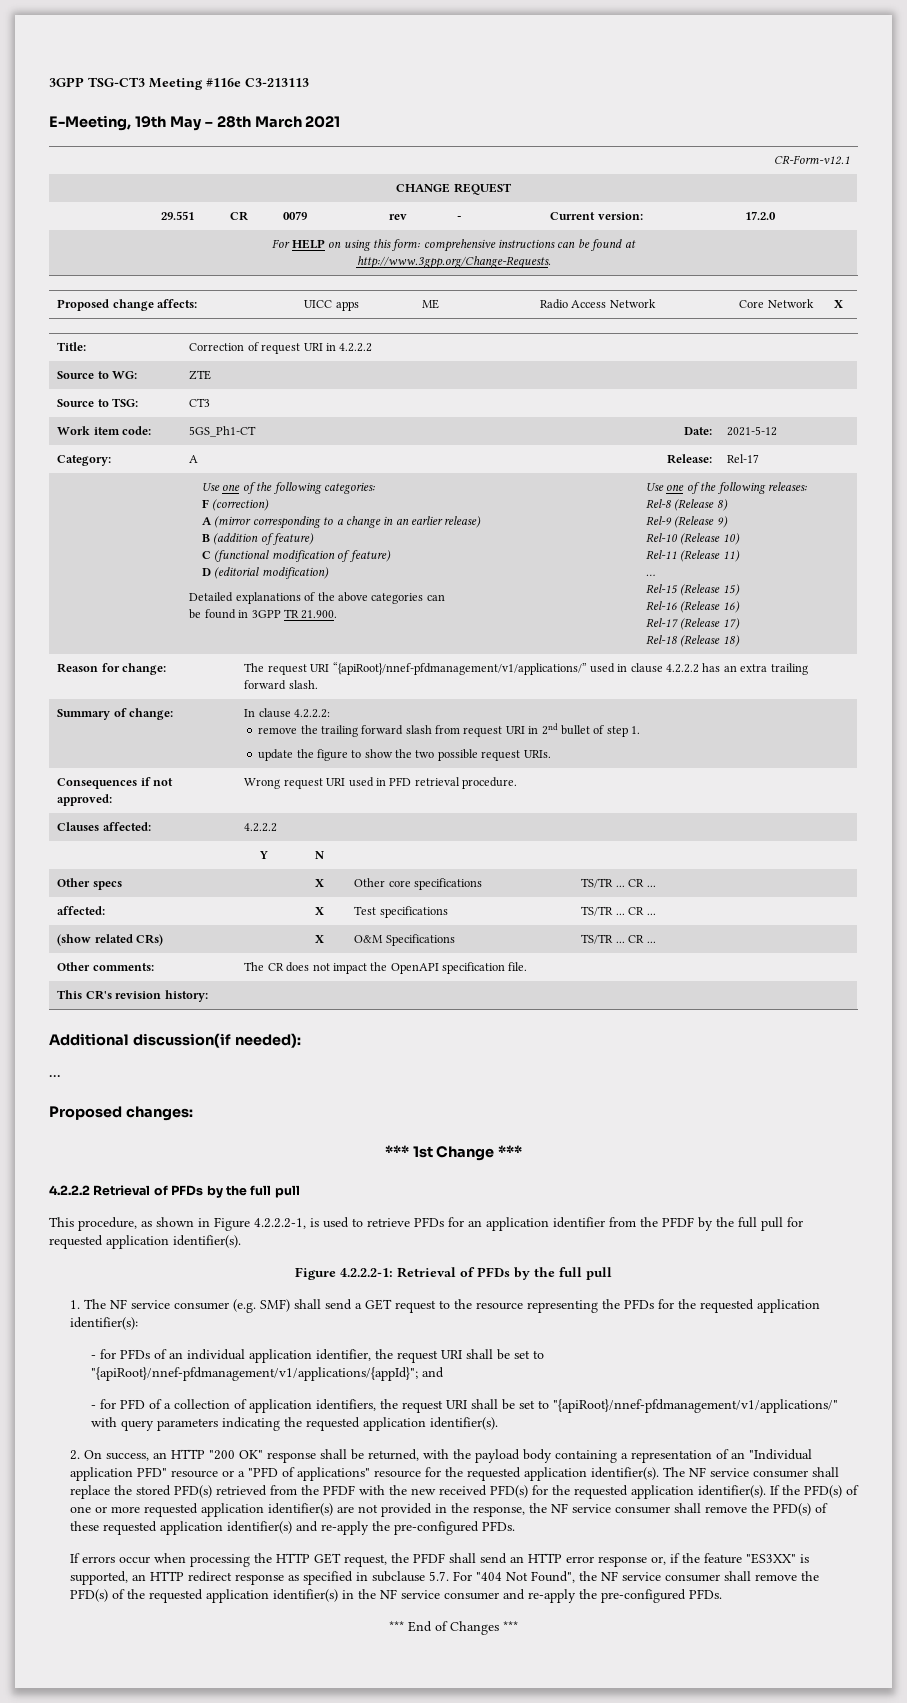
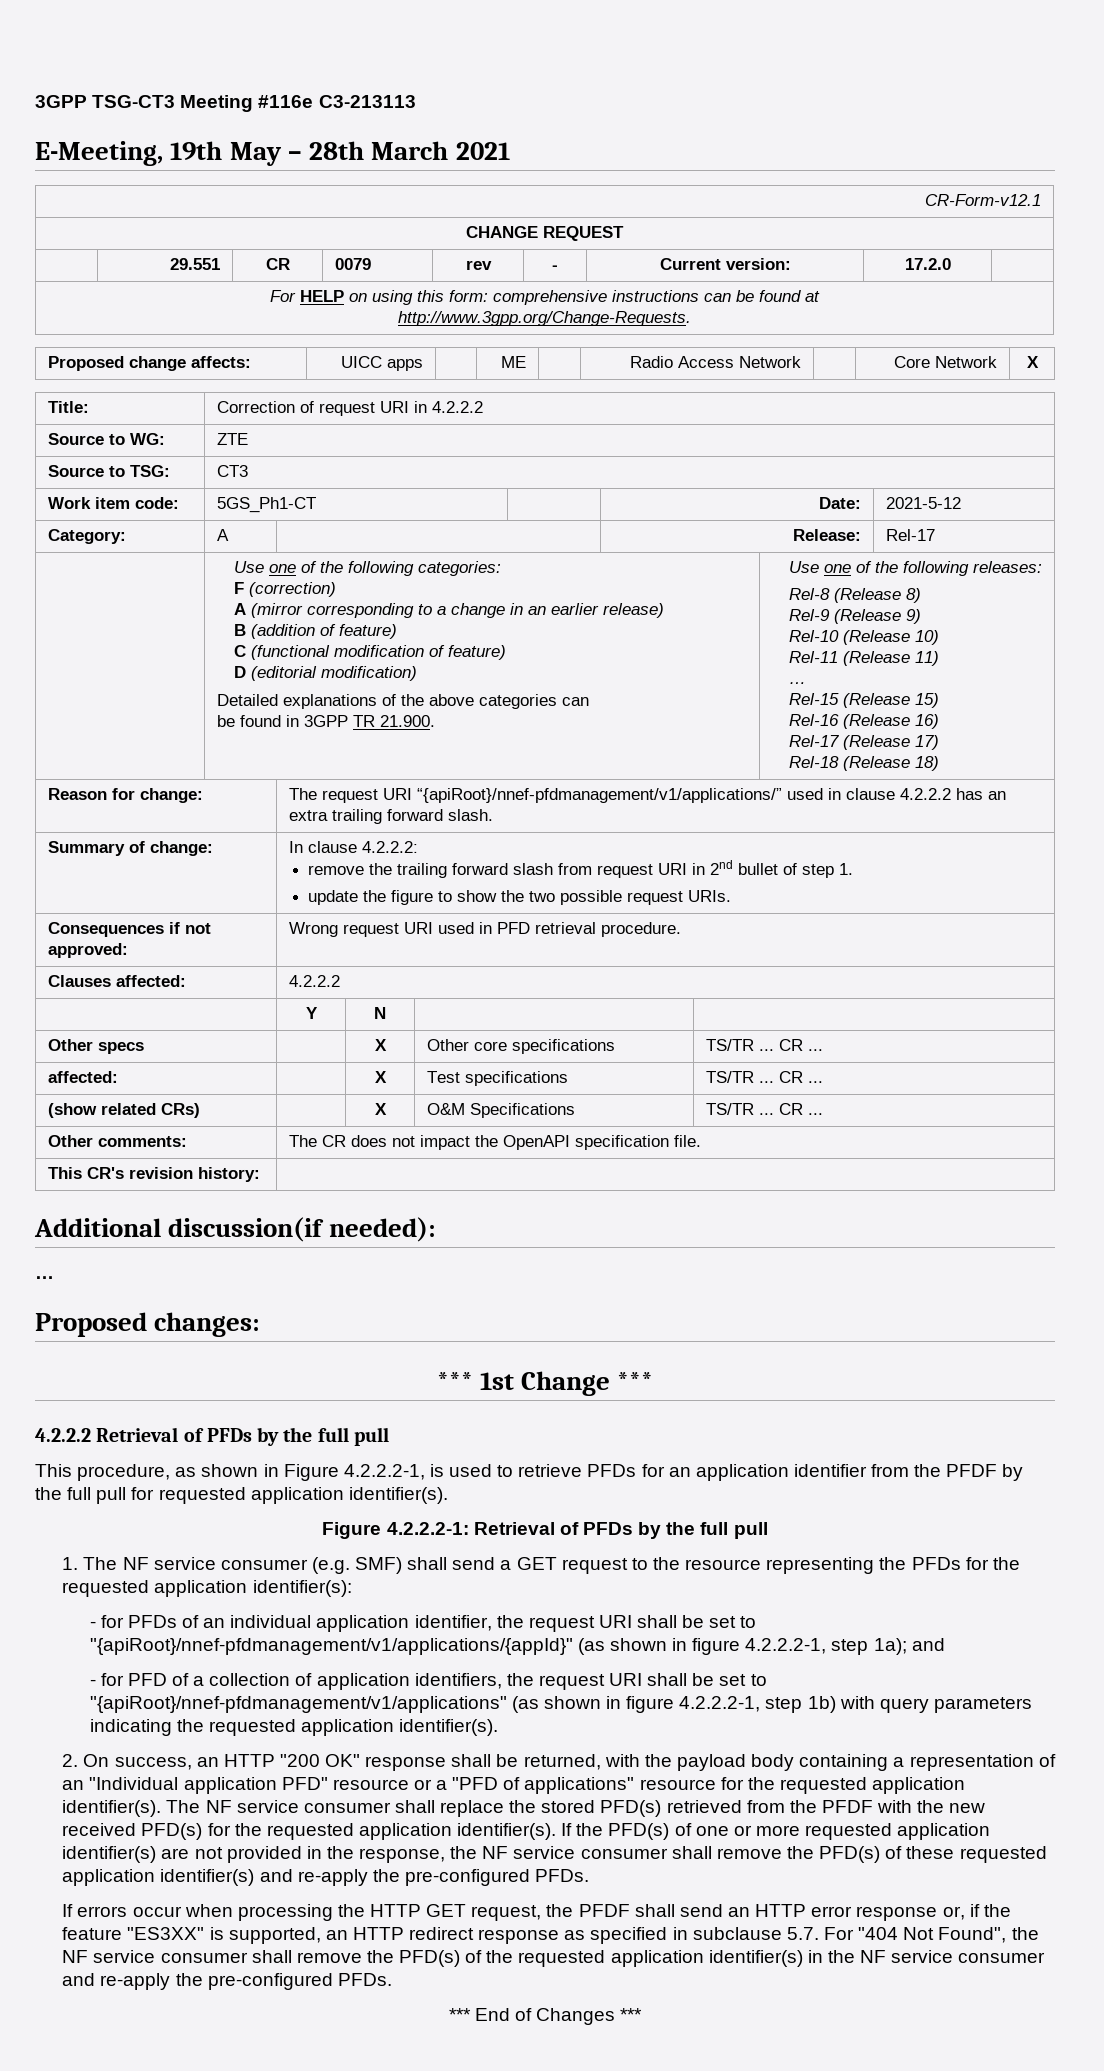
[91,1367,419,1381] "{apiRoot}/nnef-pfdmanagement/v1/applications/{appId}"; -> [89,1638,907,1655] "{apiRoot}/nnef-pfdmanagement/v1/applications/{appId}" (as shown in figure 4.2.2.2-1, step 1a);
[553,1399,839,1413] "{apiRoot}/nnef-pfdmanagement/v1/applications/" -> [89,1696,836,1713] "{apiRoot}/nnef-pfdmanagement/v1/applications" (as shown in figure 4.2.2.2-1, step 1b)

